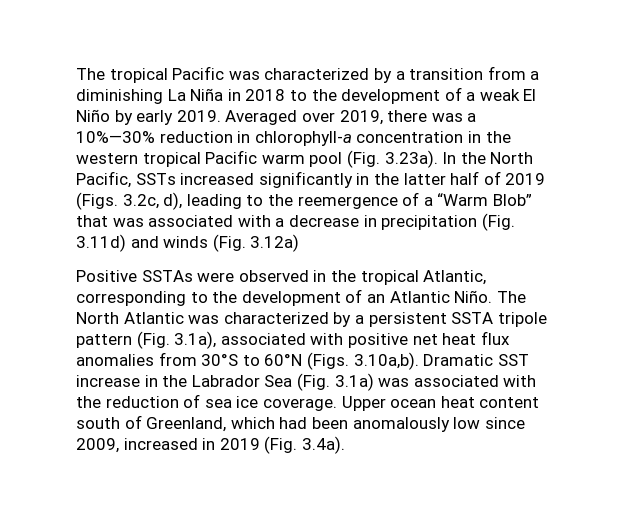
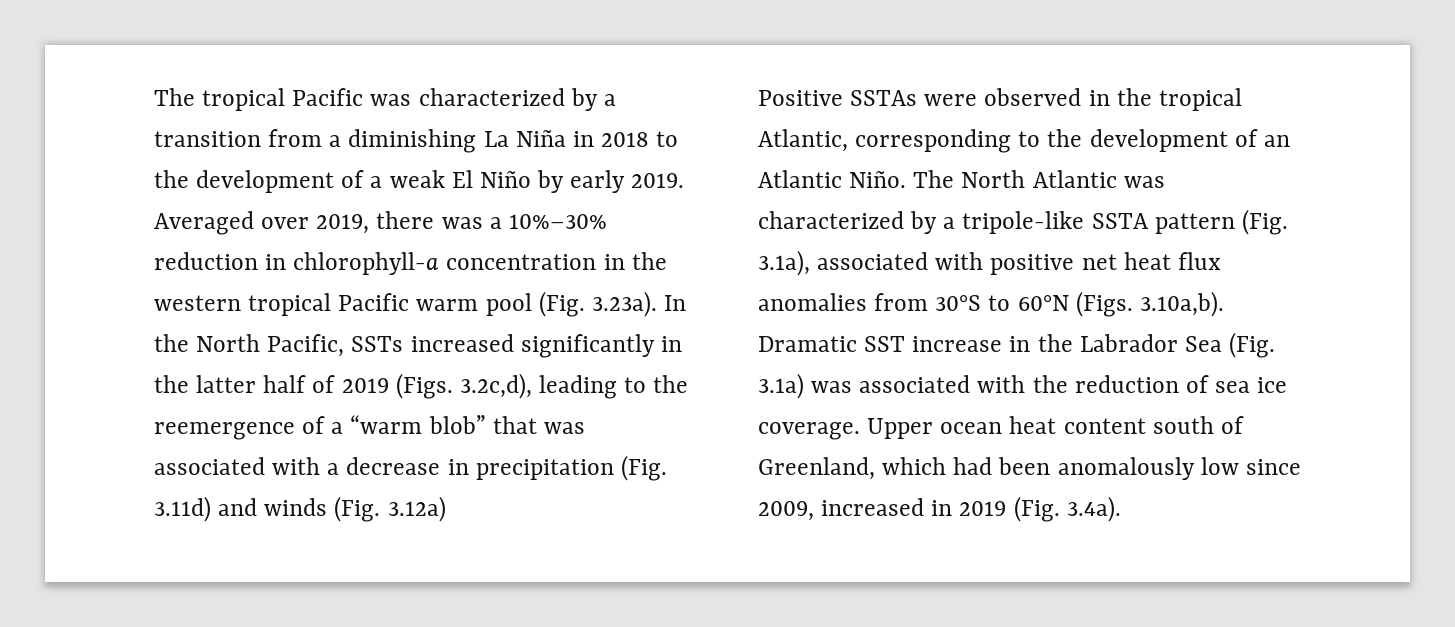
[76,131,155,143] 10%—30% -> [508,214,607,229] 10%–30%
[122,192,183,210] 3.2c, d), -> [459,373,532,399] 3.2c,d),
[437,193,532,206] “Warm Blob” -> [350,415,486,434] “warm blob”
[368,312,547,327] persistent SSTA tripole -> [962,211,1149,234] tripole-like SSTA

